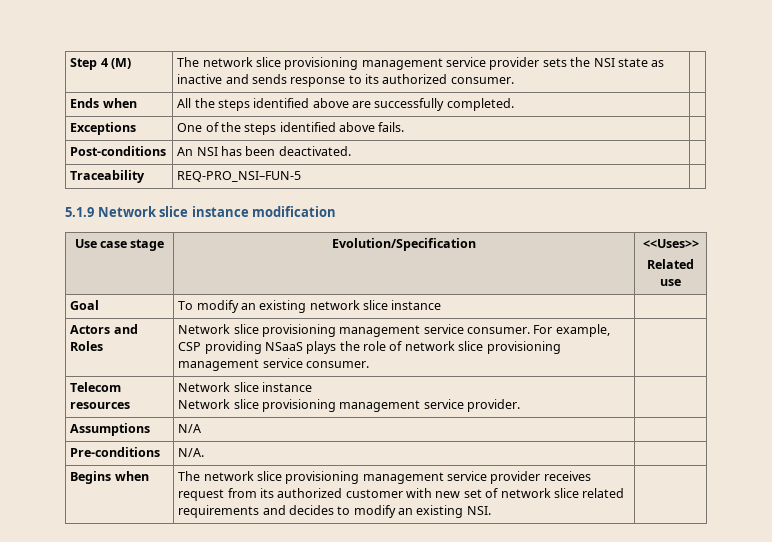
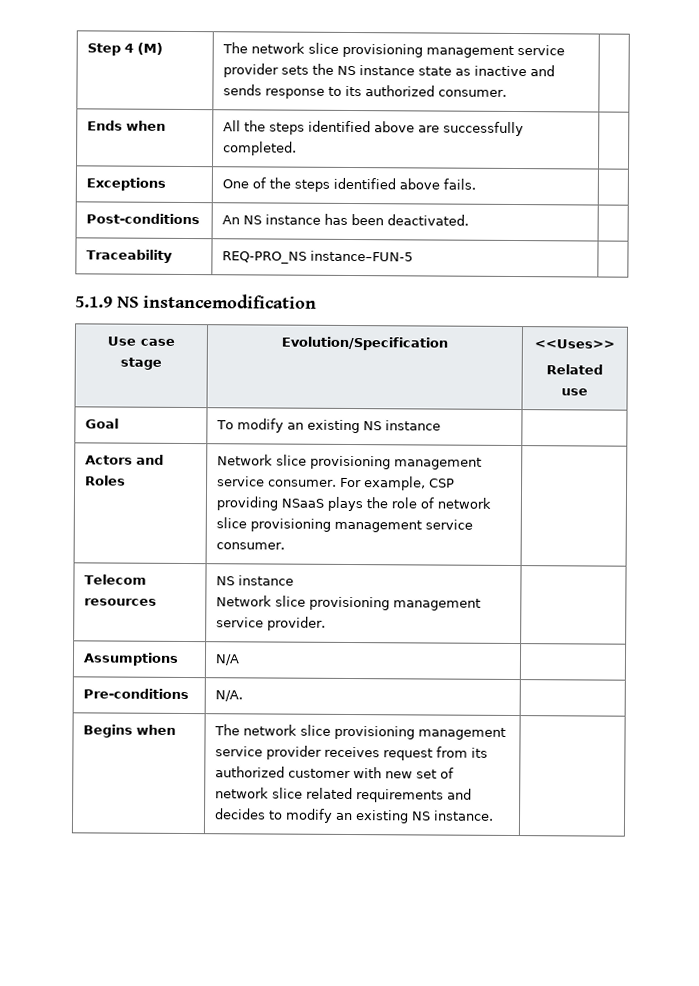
[593,58,615,67] NSI -> [337,65,416,76] NS instance
[196,147,218,156] NSI -> [243,214,322,225] NS instance
[177,171,302,182] REQ-PRO_NSI–FUN-5 -> [222,250,414,264] REQ-PRO_NS instance–FUN-5
[97,206,337,217] Network slice instance modification -> [117,293,317,309] NS instancemodification
[309,300,389,310] network slice -> [363,421,383,431] NS
[178,382,259,392] Network slice -> [216,576,236,586] NS
[466,506,491,515] NSI. -> [412,810,495,821] NS instance.

